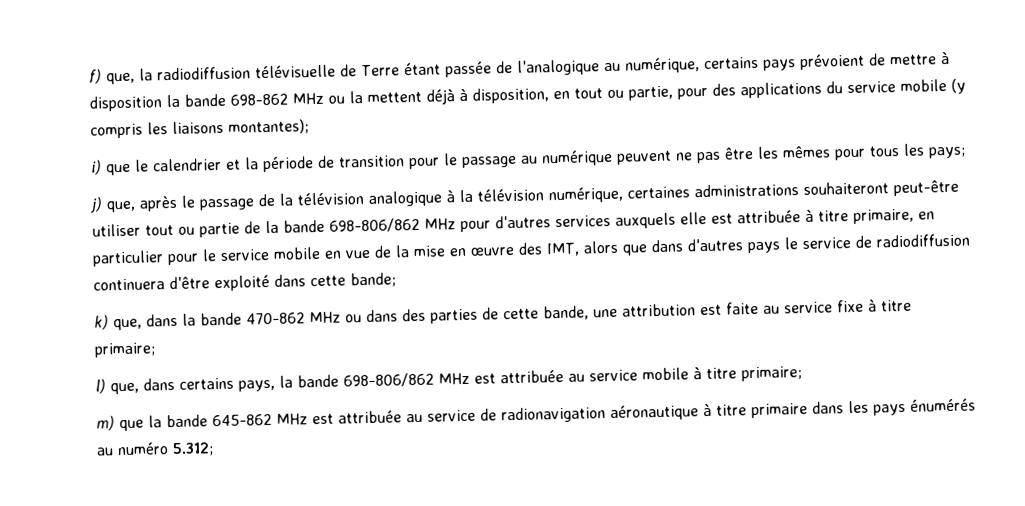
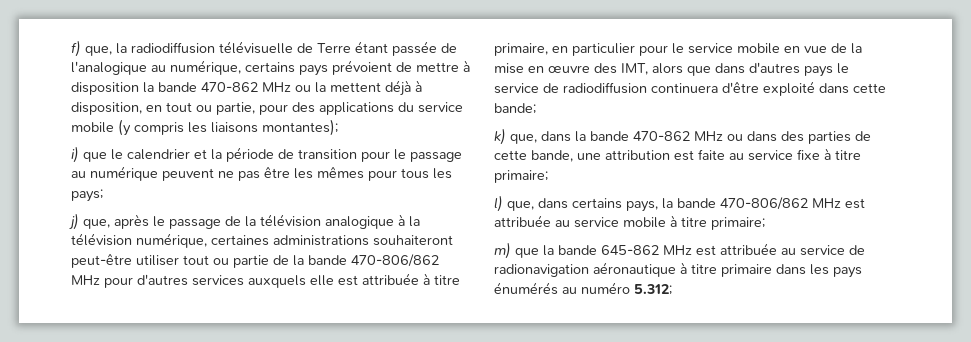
[230,93,288,106] 698-862 -> [201,82,258,92] 470-862
[329,217,420,233] 698-806/862 -> [351,254,439,267] 470-806/862
[343,372,434,388] 698-806/862 -> [720,197,808,210] 470-806/862

